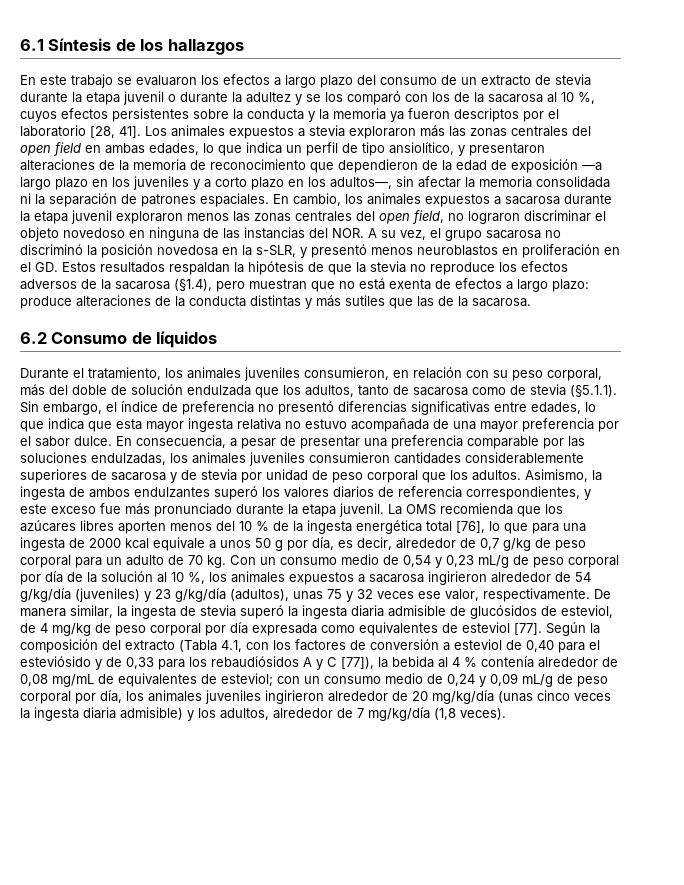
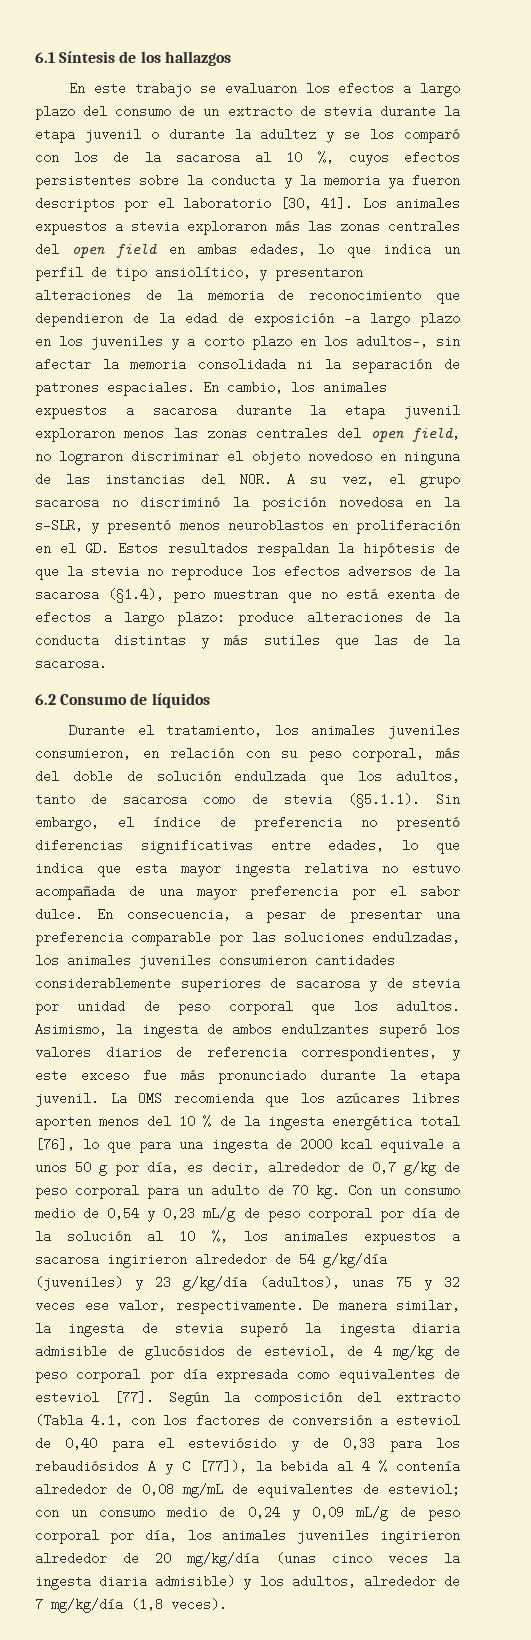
[90,126,115,138] [28, -> [280,197,313,210] [30,

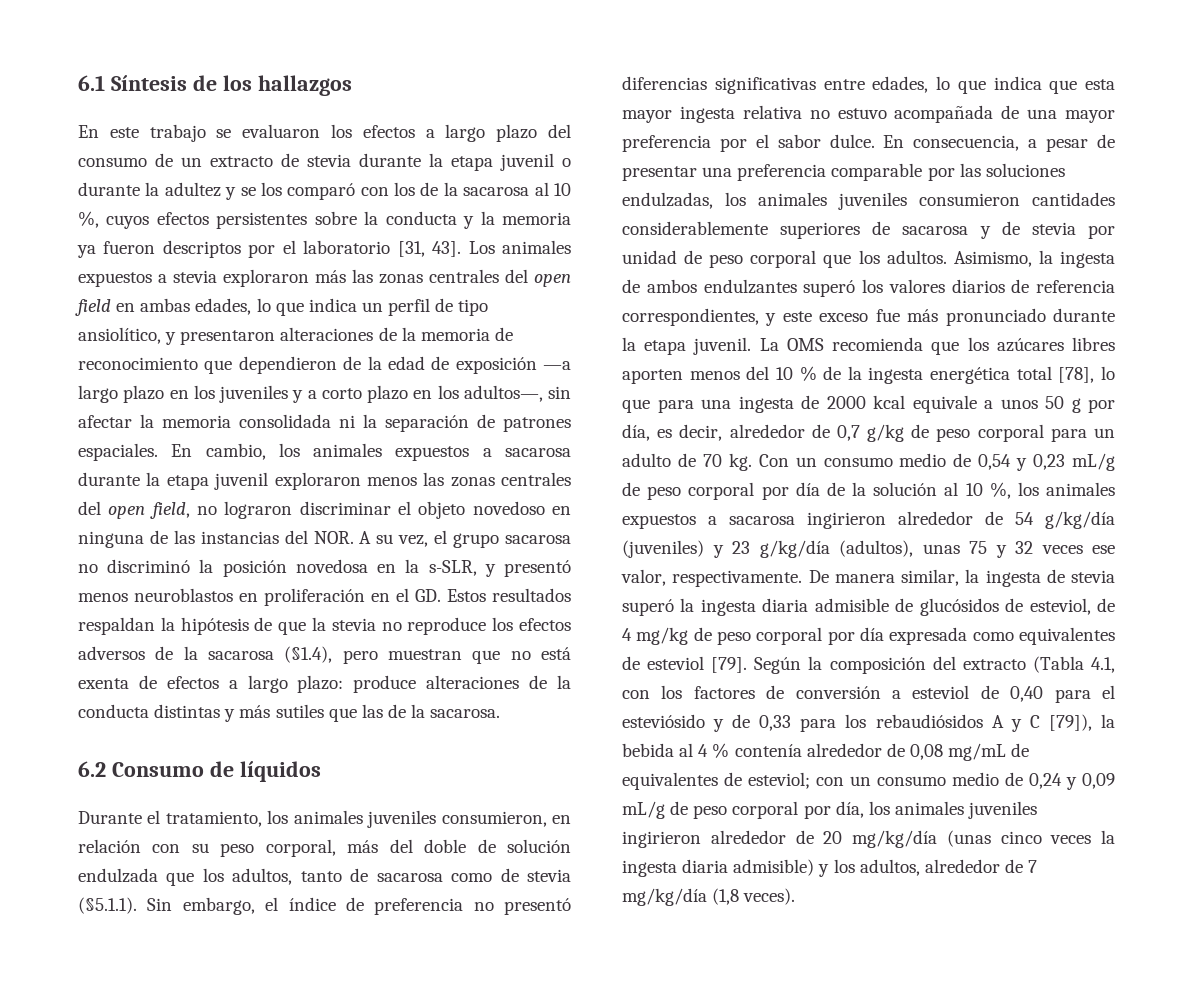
[280,197,354,210] [30, 41]. -> [397,241,462,257] [31, 43].
[35,1138,75,1151] [76], -> [1058,367,1095,383] [78],
[113,1391,154,1404] [77]. -> [711,657,748,673] [79].
[198,1460,247,1473] [77]), -> [1048,714,1092,731] [79]),

